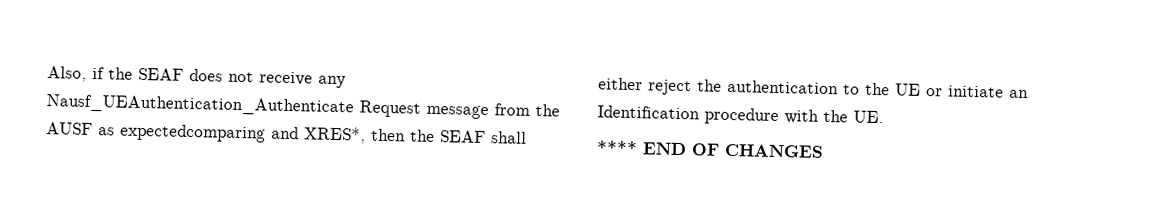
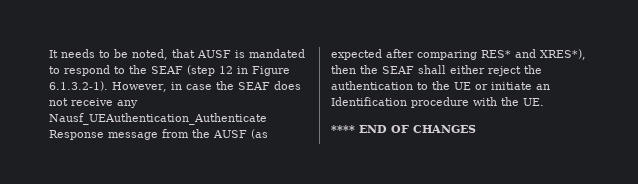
[47,66,105,82] Also, if -> [49,49,305,60] [49,65,290,76] [49,81,212,92] It needs to be noted, that AUSF is mandated to respond to the SEAF (step 12 in Figure 6.1.3.2-1). However, in case
[359,100,421,118] Request -> [49,130,104,140] Response
[98,123,366,144] as expectedcomparing and XRES*, -> [251,129,268,139] [331,49,586,60] (as expected after comparing RES* and XRES*),

